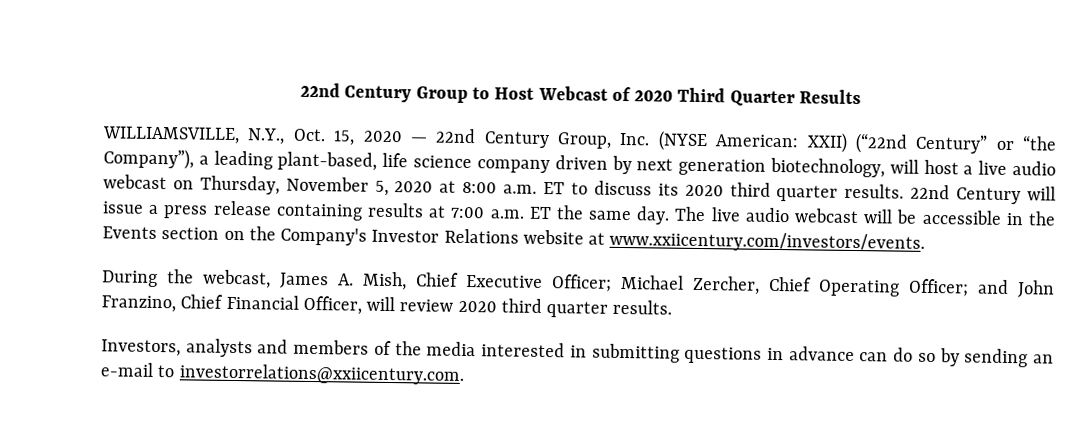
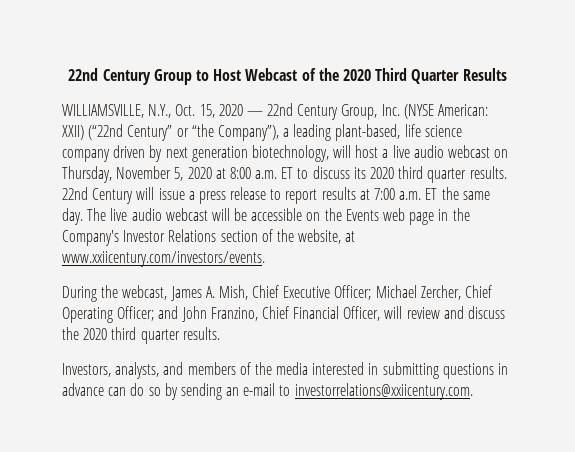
(631, 94) none -> [318,68,339,81] the
[275,203,363,221] containing -> [270,189,318,204] to report
[1005,212,1024,226] in -> [306,212,321,221] on
[161,227,245,241] section on -> [383,208,449,225] web page in
[522,229,584,245] website -> [220,229,342,244] section of the website,
(454, 305) none -> [443,306,506,319] [62,327,79,340] and discuss the
[185,338,253,358] analysts -> [115,362,160,379] analysts,

